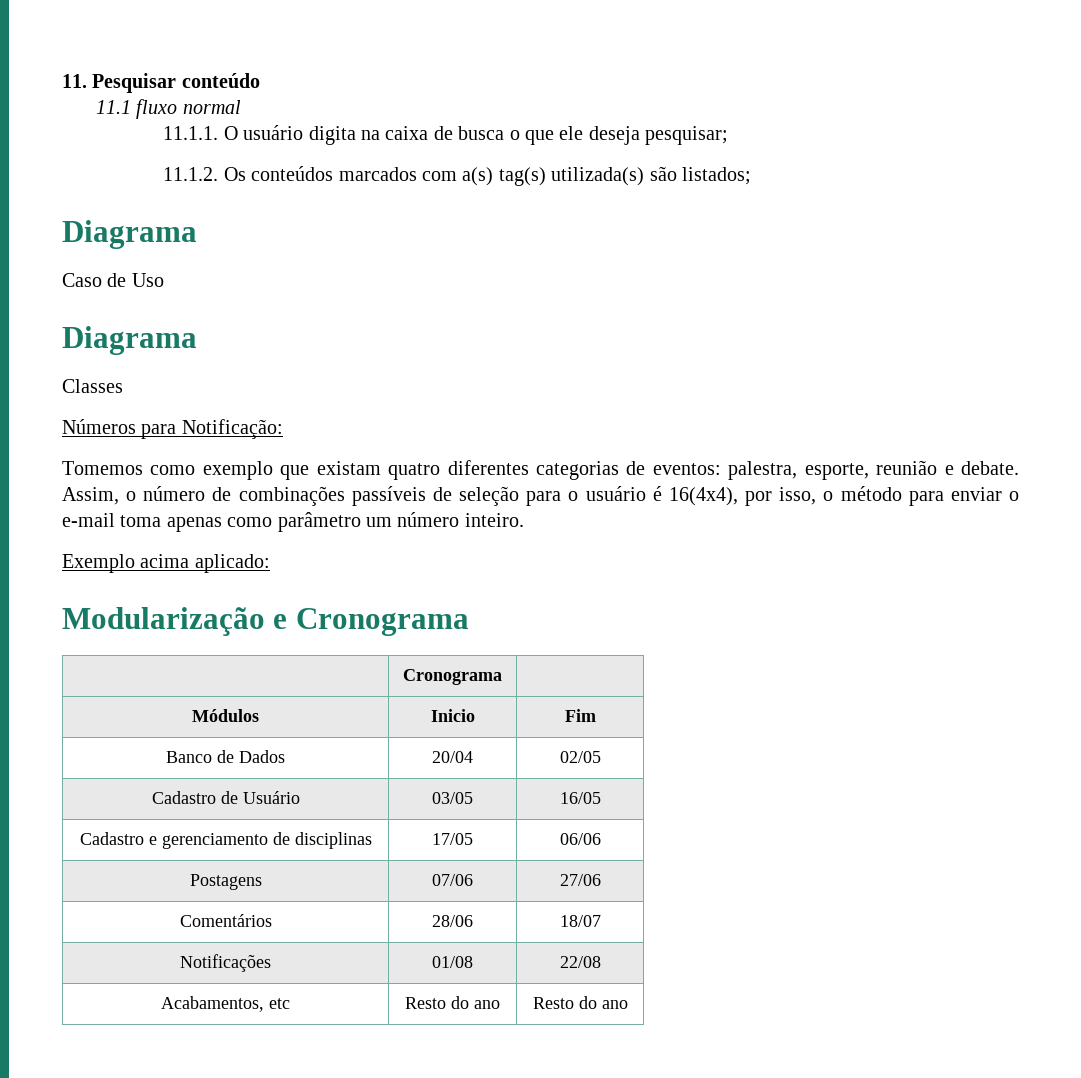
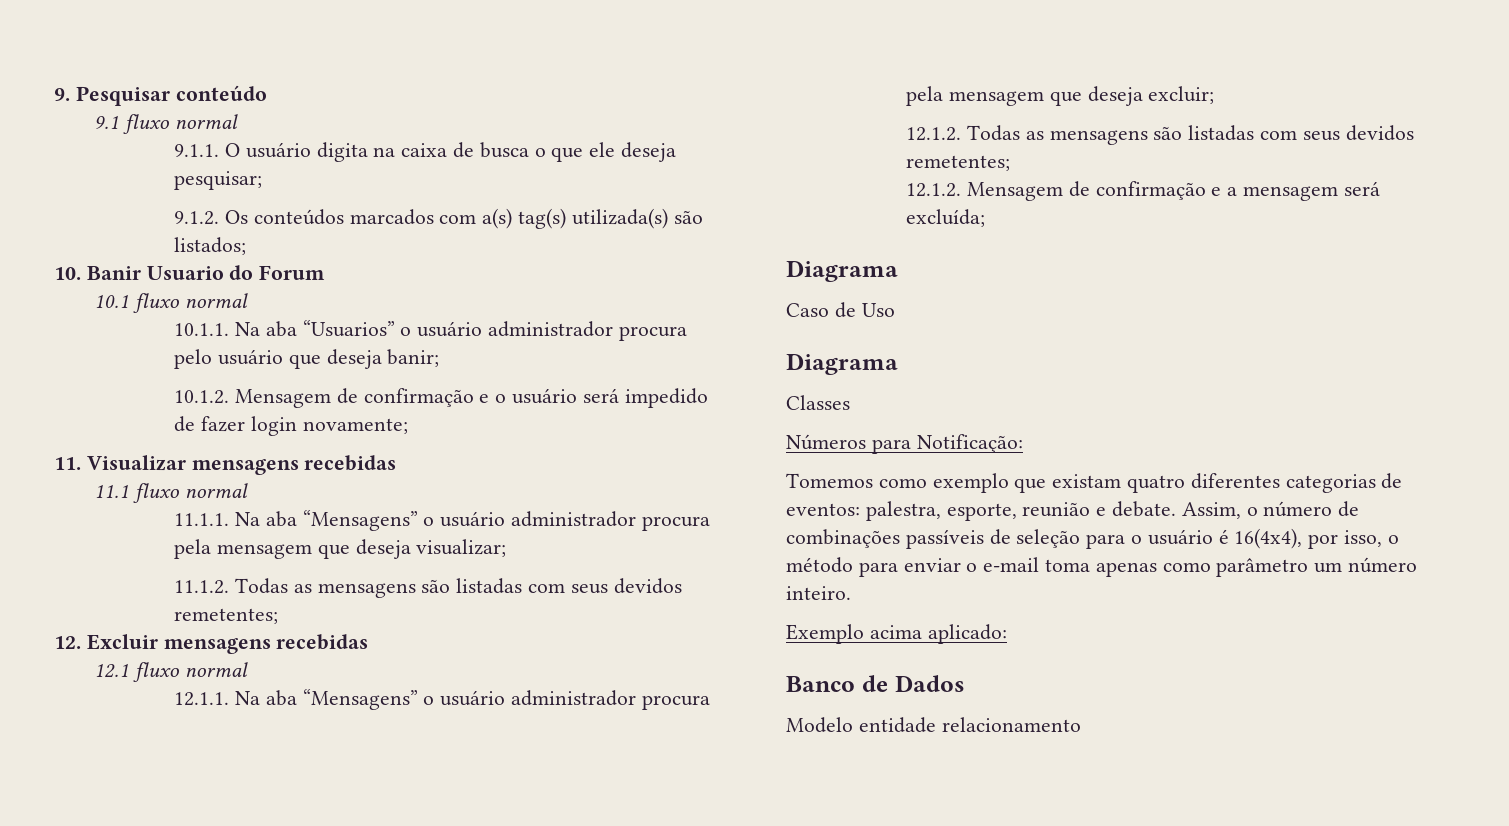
[62,74,87,88] 11. -> [54,88,70,101] 9.
[95,99,241,119] [163,126,219,140] 11.1 fluxo normal // 11.1.1. -> [94,114,238,134] [174,144,220,157] 9.1 fluxo normal // 9.1.1.
[163,167,219,181] 11.1.2. -> [174,211,220,225] 9.1.2.
(752, 176) none -> [54,265,326,280] [94,293,248,313] [174,320,687,341] [174,349,440,369] [174,388,708,408] [174,416,408,436] [54,455,397,475] [94,483,248,503] [174,510,710,531] [174,539,507,559] [174,578,682,598] [174,608,279,624] [54,634,369,654] [94,662,248,682] [174,689,710,710] [906,86,1215,106] [906,125,1414,145] [906,155,1011,171] [906,181,1380,201] [906,209,986,227] // 10. Banir Usuario do Forum // 10.1 fluxo normal // 10.1.1. Na aba “Usuarios” o usuário administrador procura pelo usuário que deseja banir; // 10.1.2. Mensagem de confirmação e o usuário será impedido de fazer login novamente; // 11. Visualizar mensagens recebidas // 11.1 fluxo normal // 11.1.1. Na aba “Mensagens” o usuário administrador procura pela mensagem que deseja visualizar; // 11.1.2. Todas as mensagens são listadas com seus devidos remetentes; // 12. Excluir mensagens recebidas // 12.1 fluxo normal // 12.1.1. Na aba “Mensagens” o usuário administrador procura pela mensagem que deseja excluir; // 12.1.2. Todas as mensagens são listadas com seus devidos remetentes; // 12.1.2. Mensagem de confirmação e a mensagem será excluída;
[62,607,469,636] [403,669,502,685] [192,709,259,722] [430,709,475,722] [564,709,596,722] [166,750,285,763] [432,751,473,763] [559,751,601,763] [151,791,300,804] [432,792,473,804] [559,792,601,804] [79,832,372,849] [432,833,473,845] [559,833,601,845] [189,874,262,890] [432,874,473,886] [559,874,601,886] [179,914,272,927] [432,915,473,927] [559,915,601,927] [180,954,271,972] [432,956,473,968] [559,956,601,968] [161,996,290,1012] [405,996,500,1009] [532,996,628,1009] Modularização e Cronograma // | Cronograma | // Módulos | Inicio | Fim // Banco de Dados | 20/04 | 02/05 // Cadastro de Usuário | 03/05 | 16/05 // Cadastro e gerenciamento de disciplinas | 17/05 | 06/06 // Postagens | 07/06 | 27/06 // Comentários | 28/06 | 18/07 // Notificações | 01/08 | 22/08 // Acabamentos, etc | Resto do ano | Resto do ano -> [786,675,965,692] [786,717,1081,733] Banco de Dados // Modelo entidade relacionamento

